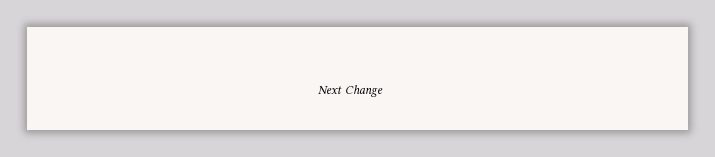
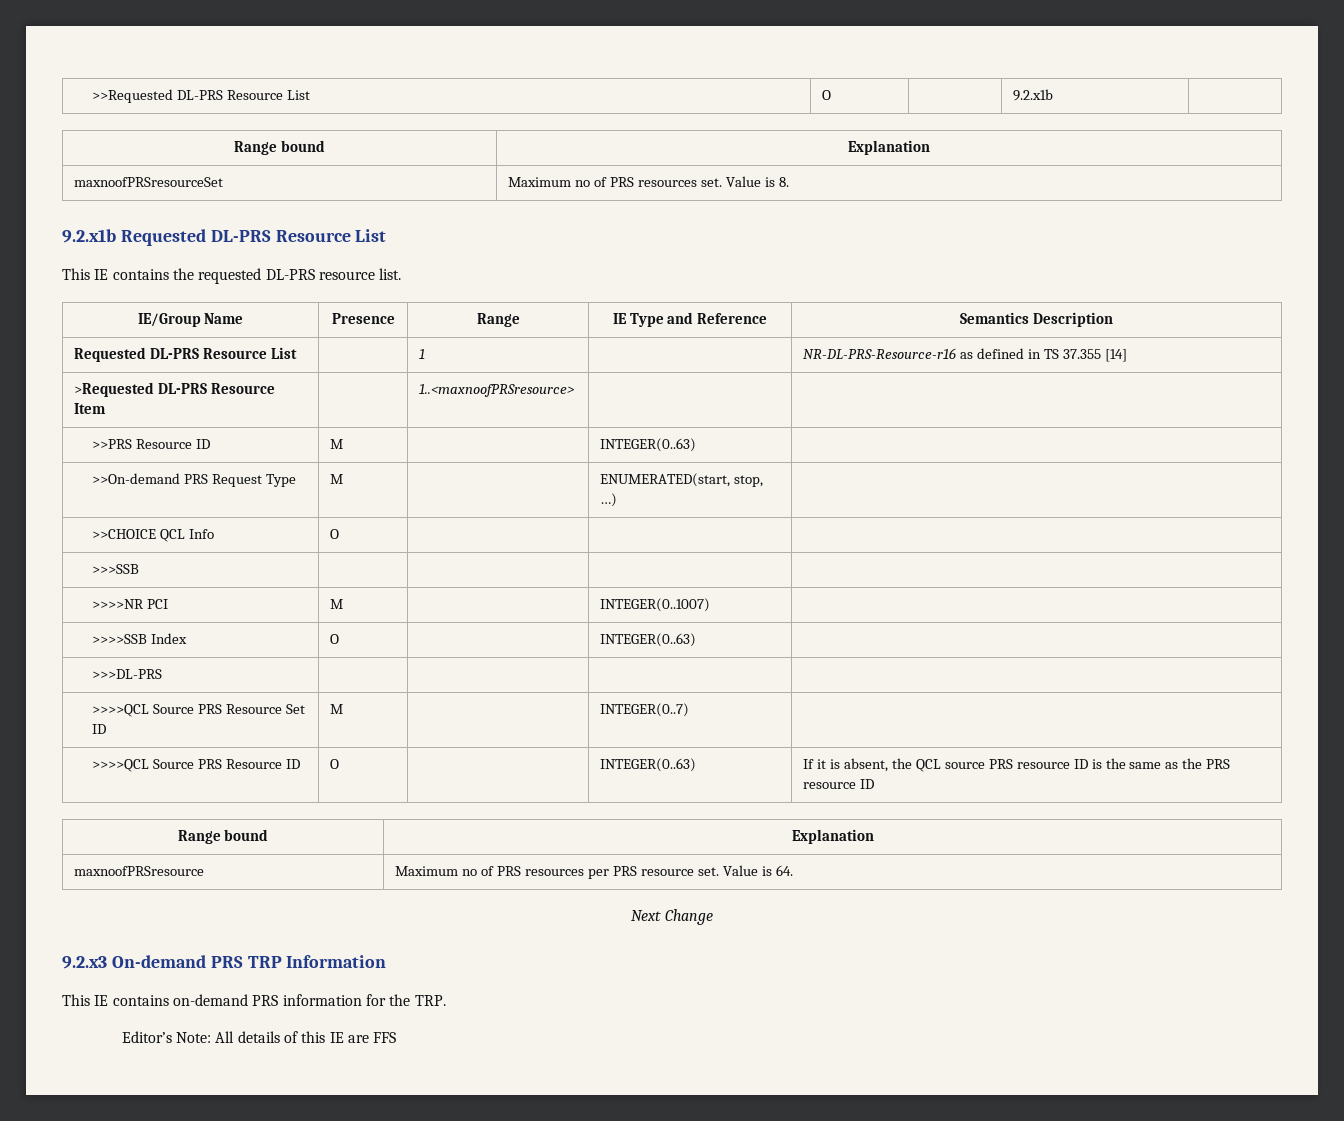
[318,85,383,97] Next Change -> [92,89,311,103] [822,90,832,100] [1013,89,1054,101] [234,140,325,155] [848,140,930,155] [74,177,224,187] [508,176,789,187] [62,229,387,246] [62,268,402,284] [137,313,244,327] [331,313,395,324] [476,313,520,327] [612,312,768,327] [960,312,1113,327] [74,347,298,362] [419,349,426,359] [803,348,1127,362] [74,382,276,397] [74,403,107,414] [419,384,575,397] [92,439,211,449] [330,439,344,449] [600,438,697,452] [92,473,297,487] [330,474,344,484] [600,473,764,487] [600,493,618,507] [92,529,215,542] [330,529,340,539] [92,564,140,574] [92,599,169,609] [330,599,344,609] [600,598,711,612] [92,633,188,644] [330,634,340,644] [600,633,697,647] [92,669,163,679] [92,704,306,717] [92,724,107,734] [330,704,344,714] [600,703,690,717] [92,759,301,772] [330,759,340,769] [600,758,697,772] [803,758,1231,772] [803,779,875,789] [177,829,269,844] [791,829,874,844] [74,866,205,876] [395,865,793,879] [631,909,713,925] [62,955,387,969] [62,994,446,1006] [121,1031,397,1043] >>Requested DL-PRS Resource List | O | | 9.2.x1b | // Range bound | Explanation // maxnoofPRSresourceSet | Maximum no of PRS resources set. Value is 8. // 9.2.x1b Requested DL-PRS Resource List // This IE contains the requested DL-PRS resource list. // IE/Group Name | Presence | Range | IE Type and Reference | Semantics Description // Requested DL-PRS Resource List | | 1 | | NR-DL-PRS-Resource-r16 as defined in TS 37.355 [14] // >Requested DL-PRS Resource Item | | 1..<maxnoofPRSresource> | | // >>PRS Resource ID | M | | INTEGER(0..63) | // >>On-demand PRS Request Type | M | | ENUMERATED(start, stop, …) | // >>CHOICE QCL Info | O | | | // >>>SSB | | | | // >>>>NR PCI | M | | INTEGER(0..1007) | // >>>>SSB Index | O | | INTEGER(0..63) | // >>>DL-PRS | | | | // >>>>QCL Source PRS Resource Set ID | M | | INTEGER(0..7) | // >>>>QCL Source PRS Resource ID | O | | INTEGER(0..63) | If it is absent, the QCL source PRS resource ID is the same as the PRS resource ID // Range bound | Explanation // maxnoofPRSresource | Maximum no of PRS resources per PRS resource set. Value is 64. // Next Change // 9.2.x3 On-demand PRS TRP Information // This IE contains on-demand PRS information for the TRP. // Editor’s Note: All details of this IE are FFS

